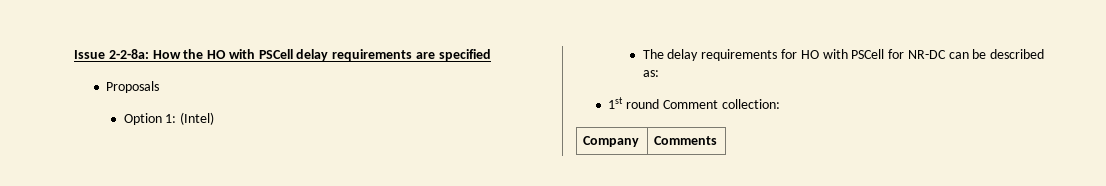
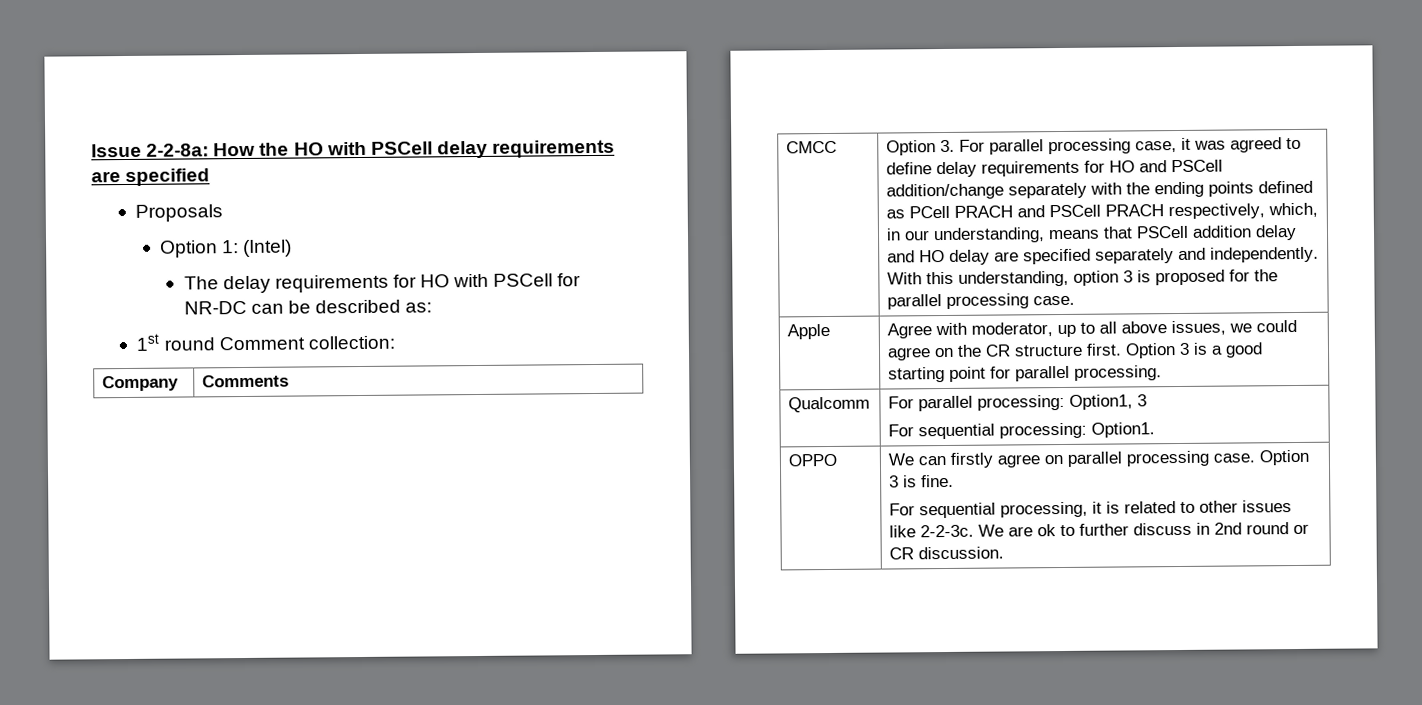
(718, 140) none -> [786,140,838,154] [886,137,1302,156] [886,159,1224,178] [886,180,1314,200] [886,202,1319,220] [886,224,1298,244] [887,246,1320,265] [887,269,1279,287] [887,293,1076,310] [787,323,831,340] [887,319,1298,339] [887,342,1264,361] [888,365,1163,383] [788,396,871,413] [888,394,1148,412] [888,422,1156,440] [788,453,838,467] [888,449,1310,468] [889,474,955,488] [889,500,1293,519] [889,522,1310,538] [889,546,1005,560] // CMCC | Option 3. For parallel processing case, it was agreed to define delay requirements for HO and PSCell addition/change separately with the ending points defined as PCell PRACH and PSCell PRACH respectively, which, in our understanding, means that PSCell addition delay and HO delay are specified separately and independently. With this understanding, option 3 is proposed for the parallel processing case. // Apple | Agree with moderator, up to all above issues, we could agree on the CR structure first. Option 3 is a good starting point for parallel processing. // Qualcomm | For parallel processing: Option1, 3 // For sequential processing: Option1. // OPPO | We can firstly agree on parallel processing case. Option 3 is fine. // For sequential processing, it is related to other issues like 2-2-3c. We are ok to further discuss in 2nd round or CR discussion.

